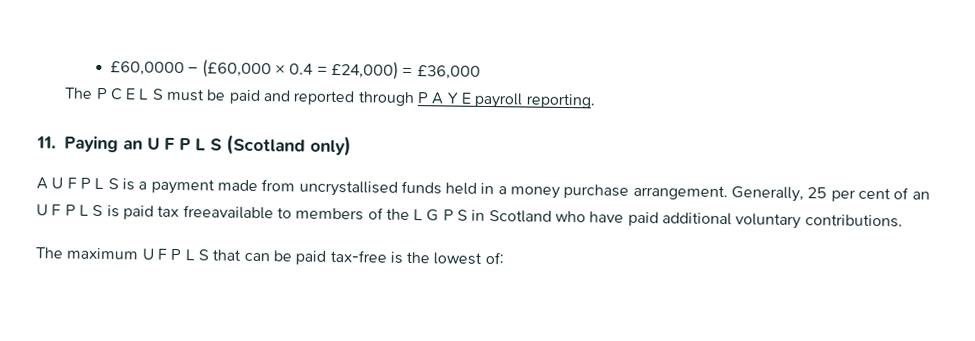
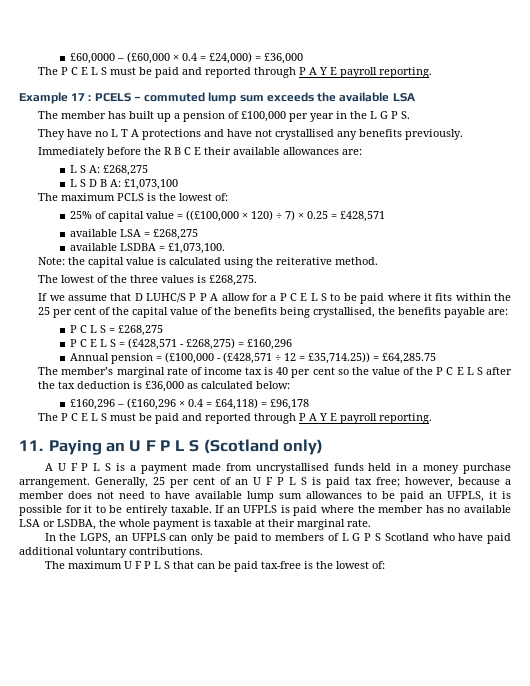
(595, 101) none -> [19,92,415,104] [38,111,411,122] [38,129,464,140] [38,147,363,158] [69,165,148,176] [69,179,178,190] [38,193,229,201] [69,210,385,222] [69,229,198,240] [69,243,225,254] [38,257,379,268] [38,275,258,286] [38,293,512,304] [38,307,509,318] [69,325,163,336] [69,338,292,350] [69,352,436,364] [38,367,513,378] [38,381,291,392] [69,398,309,410] [38,413,433,424] // Example 17 : PCELS – commuted lump sum exceeds the available LSA // The member has built up a pension of £100,000 per year in the L G P S. // They have no L T A protections and have not crystallised any benefits previously. // Immediately before the R B C E their available allowances are: // L S A: £268,275 // L S D B A: £1,073,100 // The maximum PCLS is the lowest of: // 25% of capital value = ((£100,000 × 120) ÷ 7) × 0.25 = £428,571 // available LSA = £268,275 // available LSDBA = £1,073,100. // Note: the capital value is calculated using the reiterative method. // The lowest of the three values is £268,275. // If we assume that D LUHC/S P P A allow for a P C E L S to be paid where it fits within the 25 per cent of the capital value of the benefits being crystallised, the benefits payable are: // P C L S = £268,275 // P C E L S = (£428,571 - £268,275) = £160,296 // Annual pension = (£100,000 - (£428,571 ÷ 12 = £35,714.25)) = £64,285.75 // The member’s marginal rate of income tax is 40 per cent so the value of the P C E L S after the tax deduction is £36,000 as calculated below: // £160,296 – (£160,296 × 0.4 = £64,118) = £96,178 // The P C E L S must be paid and reported through P A Y E payroll reporting.
[182,205,274,220] freeavailable -> [376,477,511,488] [19,491,511,502] [19,505,511,516] [19,519,371,530] [44,533,258,544] free; however, because a member does not need to have available lump sum allowances to be paid an UFPLS, it is possible for it to be entirely taxable. If an UFPLS is paid where the member has no available LSA or LSDBA, the whole payment is taxable at their marginal rate. // In the LGPS, an UFPLS can only be paid
[385,208,410,220] the -> (339, 537) none
[471,209,486,221] in -> (381, 537) none

